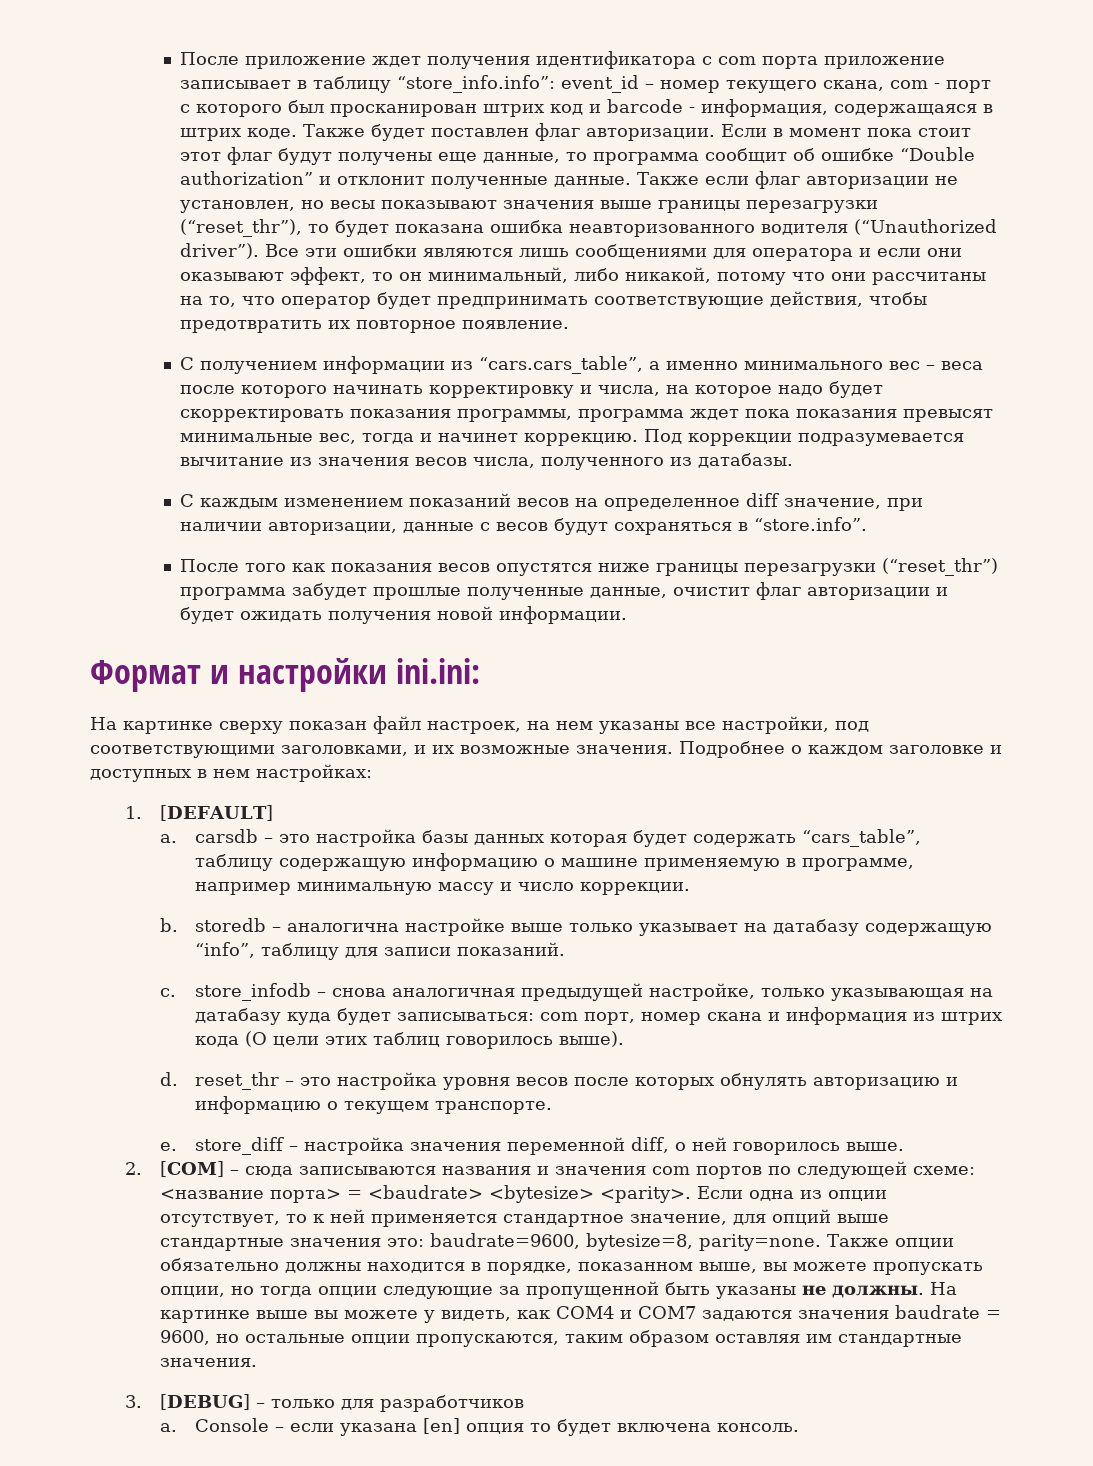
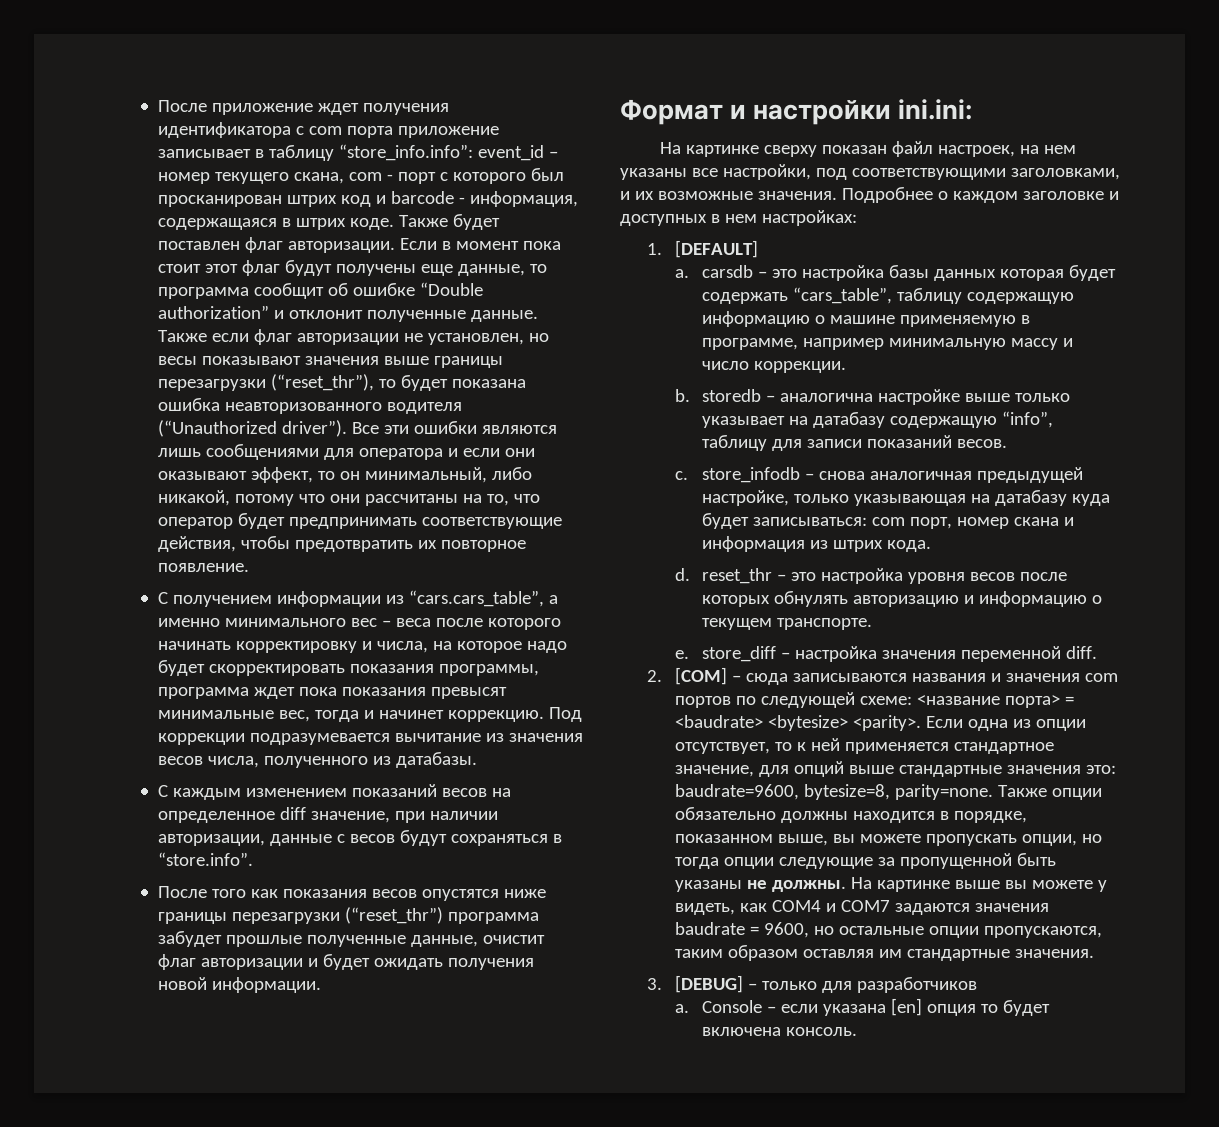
[456,942,565,956] показаний. -> [866,435,1007,448] показаний весов.
[194,1031,624,1049] кода (О цели этих таблиц говорилось выше). -> [886,540,931,552] кода.
[630,1137,904,1155] diff, о ней говорилось выше. -> [1065,646,1097,659] diff.

